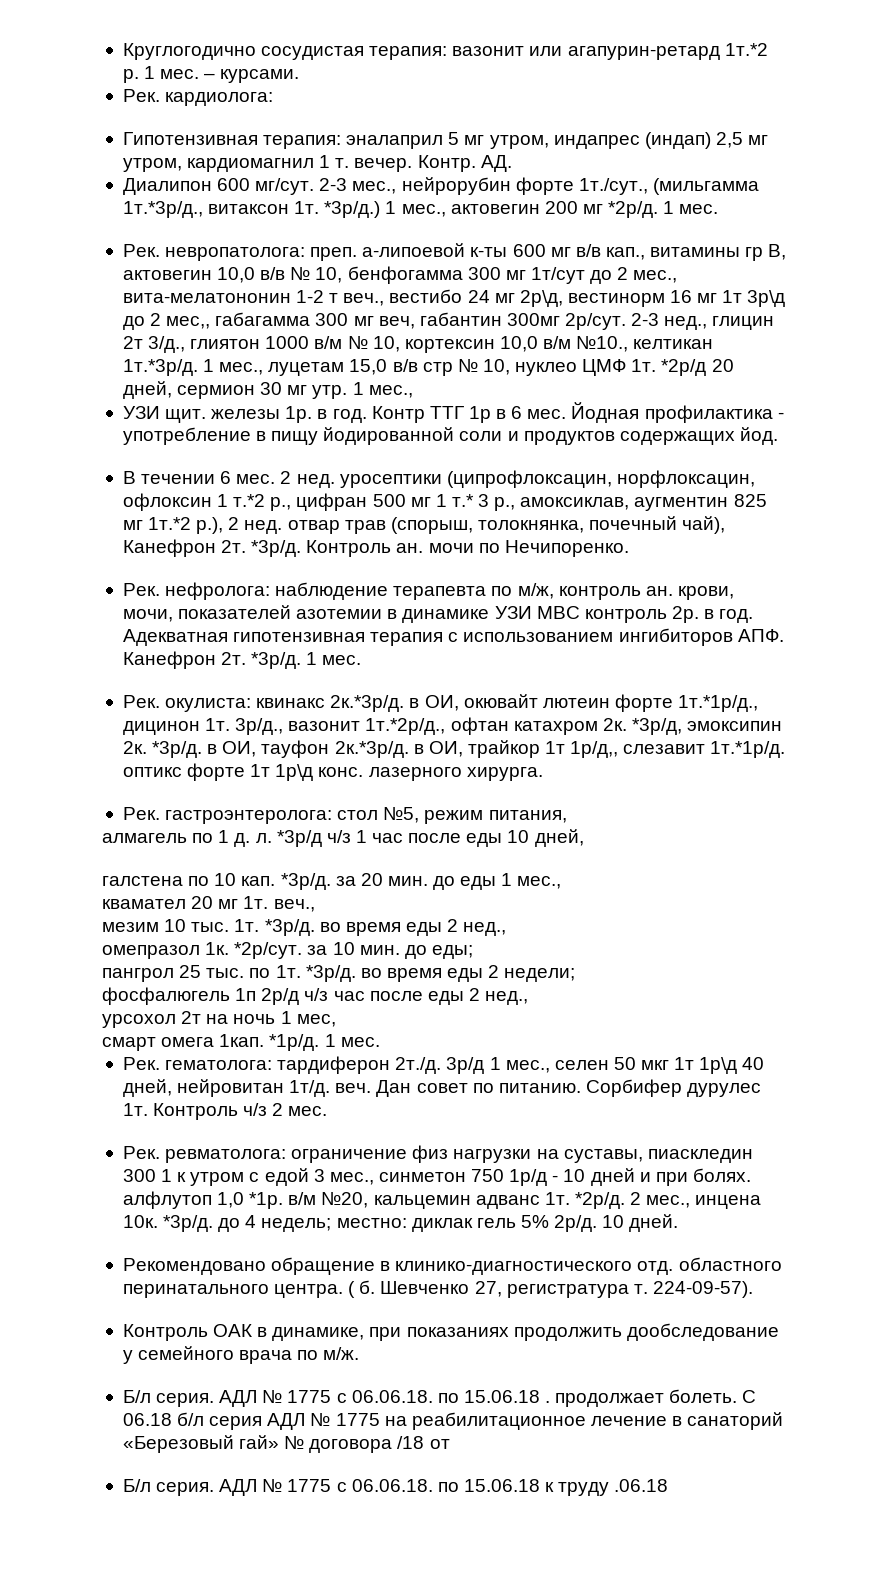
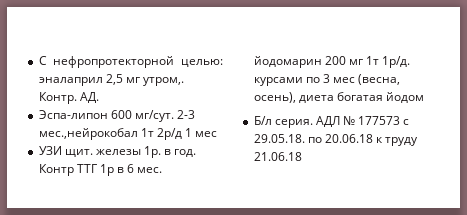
[122,43,768,60] [122,66,300,83] [122,89,274,106] [122,132,769,149] [122,155,413,172] Круглогодично сосудистая терапия: вазонит или агапурин-ретард 1т.*2 р. 1 мес. – курсами. // Рек. кардиолога: // Гипотензивная терапия: эналаприл 5 мг утром, индапрес (индап) 2,5 мг утром, кардиомагнил 1 т. вечер. -> [38,56,223,68] [38,74,184,86] С нефропротекторной целью: эналаприл 2,5 мг утром,.
[122,178,212,195] Диалипон -> [38,110,108,119] Эспа-липон
[352,177,759,195] [122,201,719,218] [122,243,787,261] [122,266,678,284] [122,289,786,307] [122,312,775,330] [122,336,714,353] [122,359,734,376] [122,381,413,399] мес., нейрорубин форте 1т./сут., (мильгамма 1т.*3р/д., витаксон 1т. *3р/д.) 1 мес., актовегин 200 мг *2р/д. 1 мес. // Рек. невропатолога: преп. а-липоевой к-ты 600 мг в/в кап., витамины гр В, актовегин 10,0 в/в № 10, бенфогамма 300 мг 1т/сут до 2 мес., вита-мелатононин 1-2 т веч., вестибо 24 мг 2р\д, вестинорм 16 мг 1т 3р\д до 2 мес,, габагамма 300 мг веч, габантин 300мг 2р/сут. 2-3 нед., глицин 2т 3/д., глиятон 1000 в/м № 10, кортексин 10,0 в/м №10., келтикан 1т.*3р/д. 1 мес., луцетам 15,0 в/в стр № 10, нуклео ЦМФ 1т. *2р/д 20 дней, сермион 30 мг утр. 1 мес., -> [38,128,218,140] мес.,нейрокобал 1т 2р/д 1 мес
[571,402,784,423] [122,427,778,445] [122,470,755,488] [122,493,767,511] [122,516,726,534] [122,539,629,557] [122,582,734,600] [122,605,754,623] [122,628,784,646] [122,651,362,669] [122,694,759,712] [122,717,783,735] [122,740,786,758] [122,763,543,781] [122,807,567,824] [102,829,584,847] [102,873,562,890] [102,896,315,912] [102,919,507,936] [102,942,473,959] [102,965,576,982] [102,987,529,1005] [102,1011,336,1028] [102,1034,380,1051] [122,1056,765,1074] [122,1079,762,1097] [122,1103,328,1120] [122,1145,753,1163] [122,1168,751,1186] [122,1191,762,1209] [122,1214,679,1232] [122,1257,782,1275] [122,1280,753,1298] [122,1323,779,1341] [122,1346,360,1364] [122,1389,757,1407] [122,1412,784,1430] [122,1435,450,1453] [122,1479,540,1496] Йодная профилактика - употребление в пищу йодированной соли и продуктов содержащих йод. // В течении 6 мес. 2 нед. уросептики (ципрофлоксацин, норфлоксацин, офлоксин 1 т.*2 р., цифран 500 мг 1 т.* 3 р., амоксиклав, аугментин 825 мг 1т.*2 р.), 2 нед. отвар трав (спорыш, толокнянка, почечный чай), Канефрон 2т. *3р/д. Контроль ан. мочи по Нечипоренко. // Рек. нефролога: наблюдение терапевта по м/ж, контроль ан. крови, мочи, показателей азотемии в динамике УЗИ МВС контроль 2р. в год. Адекватная гипотензивная терапия с использованием ингибиторов АПФ. Канефрон 2т. *3р/д. 1 мес. // Рек. окулиста: квинакс 2к.*3р/д. в ОИ, окювайт лютеин форте 1т.*1р/д., дицинон 1т. 3р/д., вазонит 1т.*2р/д., офтан катахром 2к. *3р/д, эмоксипин 2к. *3р/д. в ОИ, тауфон 2к.*3р/д. в ОИ, трайкор 1т 1р/д,, слезавит 1т.*1р/д. оптикс форте 1т 1р\д конс. лазерного хирурга. // Рек. гастроэнтеролога: стол №5, режим питания, // алмагель по 1 д. л. *3р/д ч/з 1 час после еды 10 дней, // галстена по 10 кап. *3р/д. за 20 мин. до еды 1 мес., // квамател 20 мг 1т. веч., // мезим 10 тыс. 1т. *3р/д. во время еды 2 нед., // омепразол 1к. *2р/сут. за 10 мин. до еды; // пангрол 25 тыс. по 1т. *3р/д. во время еды 2 недели; // фосфалюгель 1п 2р/д ч/з час после еды 2 нед., // урсохол 2т на ночь 1 мес, // смарт омега 1кап. *1р/д. 1 мес. // Рек. гематолога: тардиферон 2т./д. 3р/д 1 мес., селен 50 мкг 1т 1р\д 40 дней, нейровитан 1т/д. веч. Дан совет по питанию. Сорбифер дурулес 1т. Контроль ч/з 2 мес. // Рек. ревматолога: ограничение физ нагрузки на суставы, пиаскледин 300 1 к утром с едой 3 мес., синметон 750 1р/д - 10 дней и при болях. алфлутоп 1,0 *1р. в/м №20, кальцемин адванс 1т. *2р/д. 2 мес., инцена 10к. *3р/д. до 4 недель; местно: диклак гель 5% 2р/д. 10 дней. // Рекомендовано обращение в клинико-диагностического отд. областного перинатального центра. ( б. Шевченко 27, регистратура т. 224-09-57). // Контроль ОАК в динамике, при показаниях продолжить дообследование у семейного врача по м/ж. // Б/л серия. АДЛ № 1775 с 06.06.18. по 15.06.18 . продолжает болеть. С 06.18 б/л серия АДЛ № 1775 на реабилитационное лечение в санаторий «Березовый гай» № договора /18 от // Б/л серия. АДЛ № 1775 с 06.06.18. по 15.06.18 -> [253,56,411,68] [253,74,401,86] [253,92,424,103] [253,116,410,128] [253,134,373,143] йодомарин 200 мг 1т 1р/д. курсами по 3 мес (весна, осень), диета богатая йодом // Б/л серия. АДЛ № 177573 с 29.05.18. по 20.06.18
[614,1479,669,1492] .06.18 -> [253,152,302,161] 21.06.18

